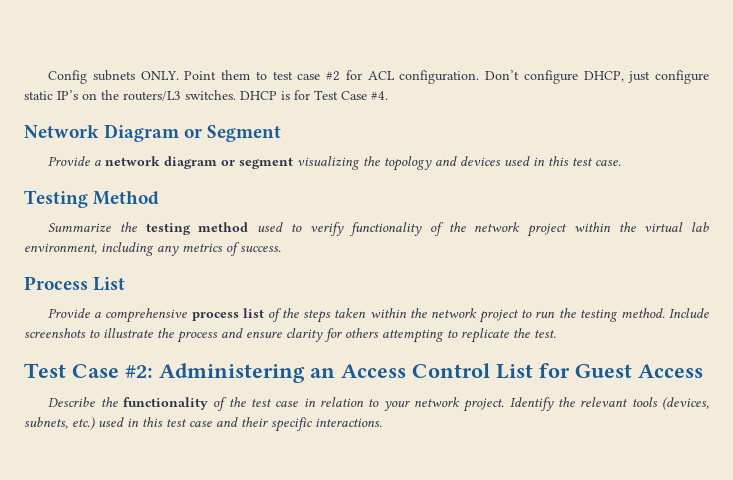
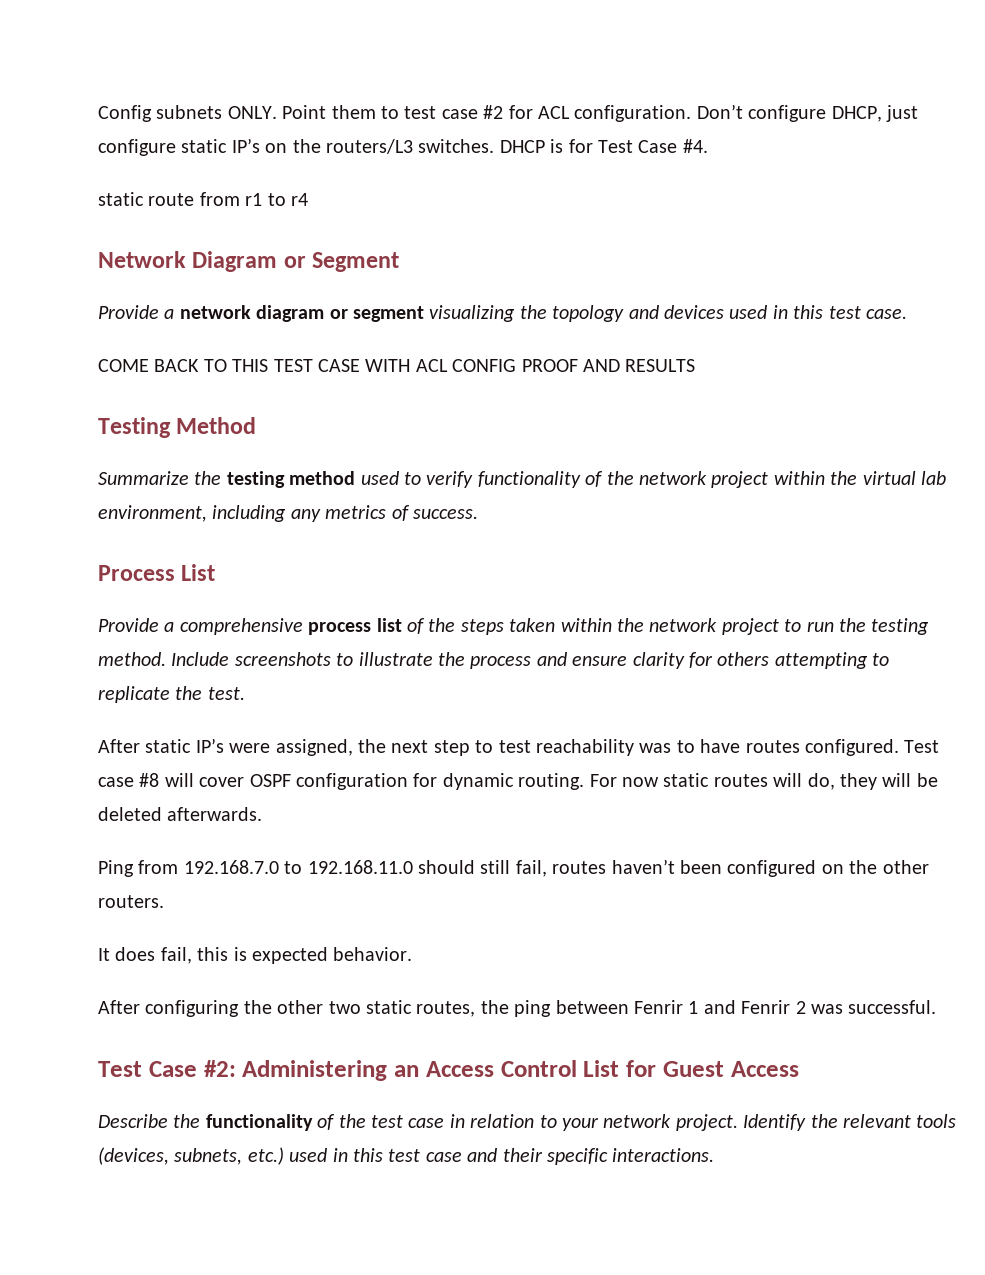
(388, 95) none -> [98,192,308,206] // static route from r1 to r4
(622, 163) none -> [98,359,696,372] // COME BACK TO THIS TEST CASE WITH ACL CONFIG PROOF AND RESULTS
(556, 334) none -> [98,738,940,756] [98,773,938,790] [98,807,263,821] [98,859,929,877] [98,895,164,908] [98,947,413,964] [98,1000,937,1017] // After static IP’s were assigned, the next step to test reachability was to have routes configured. Test case #8 will cover OSPF configuration for dynamic routing. For now static routes will do, they will be deleted afterwards. // Ping from 192.168.7.0 to 192.168.11.0 should still fail, routes haven’t been configured on the other routers. // It does fail, this is expected behavior. // After configuring the other two static routes, the ping between Fenrir 1 and Fenrir 2 was successful.

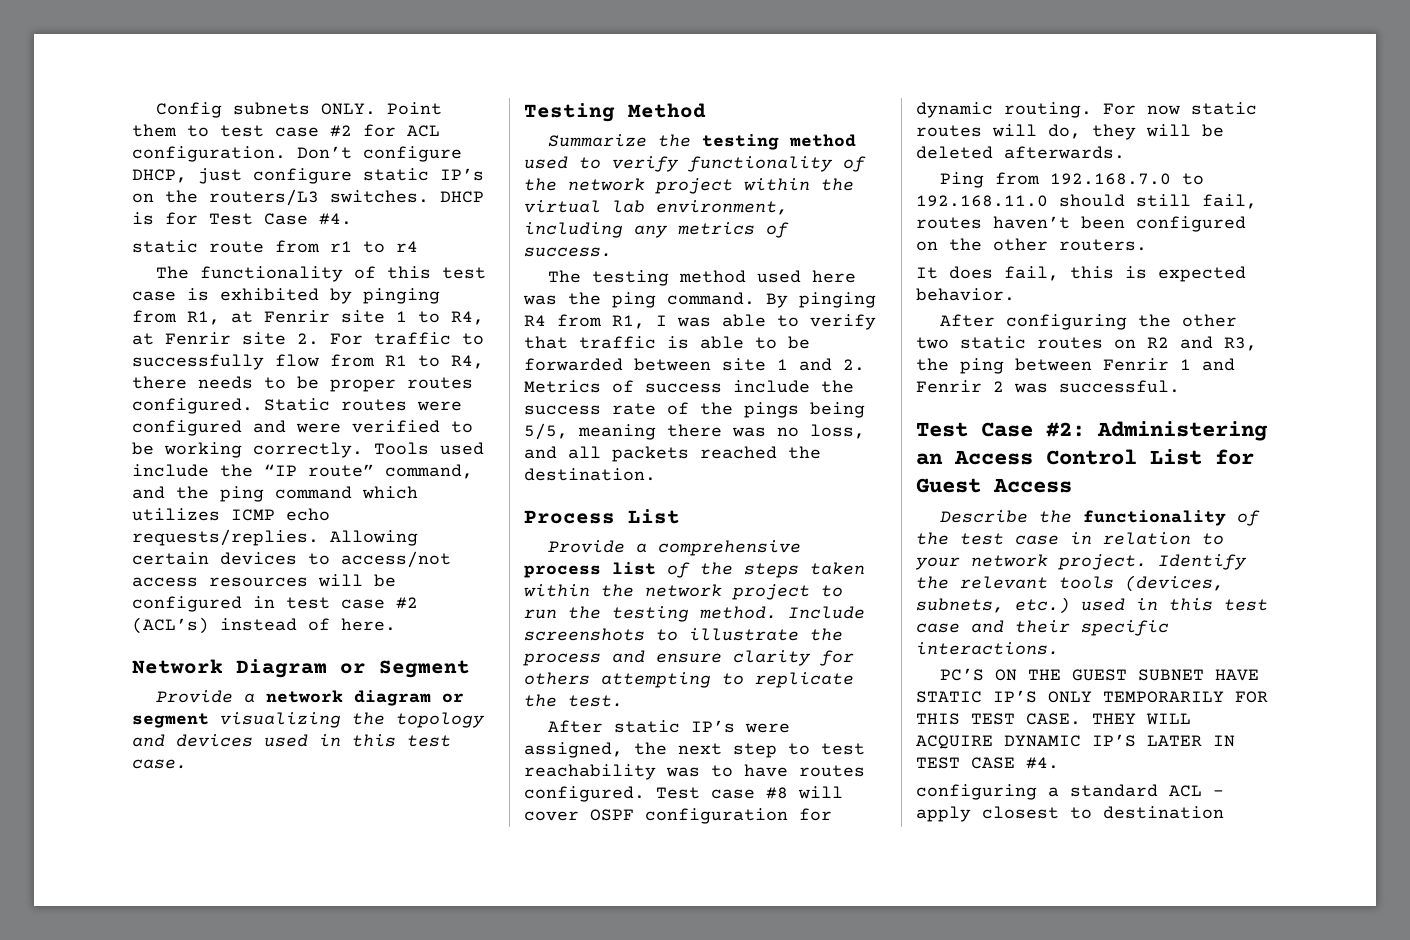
(308, 199) none -> [155,266,486,282] [132,288,440,304] [132,310,484,325] [132,332,484,345] [132,354,484,370] [132,376,473,392] [132,398,462,414] [132,420,473,436] [132,442,484,458] [132,464,473,479] [132,486,418,502] [132,508,330,521] [132,529,418,546] [132,551,451,568] [132,574,396,587] [132,596,418,612] [132,617,396,634] // The functionality of this test case is exhibited by pinging from R1, at Fenrir site 1 to R4, at Fenrir site 2. For traffic to successfully flow from R1 to R4, there needs to be proper routes configured. Static routes were configured and were verified to be working correctly. Tools used include the “IP route” command, and the ping command which utilizes ICMP echo requests/replies. Allowing certain devices to access/not access resources will be configured in test case #2 (ACL’s) instead of here.
[98,359,696,372] // COME BACK TO THIS TEST CASE WITH ACL CONFIG PROOF AND RESULTS -> (187, 764) none
(478, 514) none -> [547,270,856,286] [523,292,876,308] [524,314,876,330] [524,336,810,349] [524,358,865,371] [524,380,854,393] [524,402,865,418] [524,423,865,440] [524,446,821,462] [524,468,656,481] // The testing method used here was the ping command. By pinging R4 from R1, I was able to verify that traffic is able to be forwarded between site 1 and 2. Metrics of success include the success rate of the pings being 5/5, meaning there was no loss, and all packets reached the destination.
[416,1001,476,1017] routes, -> [1037,336,1257,351] routes on R2 and R3,
(715, 1155) none -> [939,668,1259,681] [916,690,1268,703] [916,713,1191,725] [916,734,1235,749] [916,757,1059,769] [916,784,1224,800] [916,806,1224,822] // PC’S ON THE GUEST SUBNET HAVE STATIC IP’S ONLY TEMPORARILY FOR THIS TEST CASE. THEY WILL ACQUIRE DYNAMIC IP’S LATER IN TEST CASE #4. // configuring a standard ACL – apply closest to destination

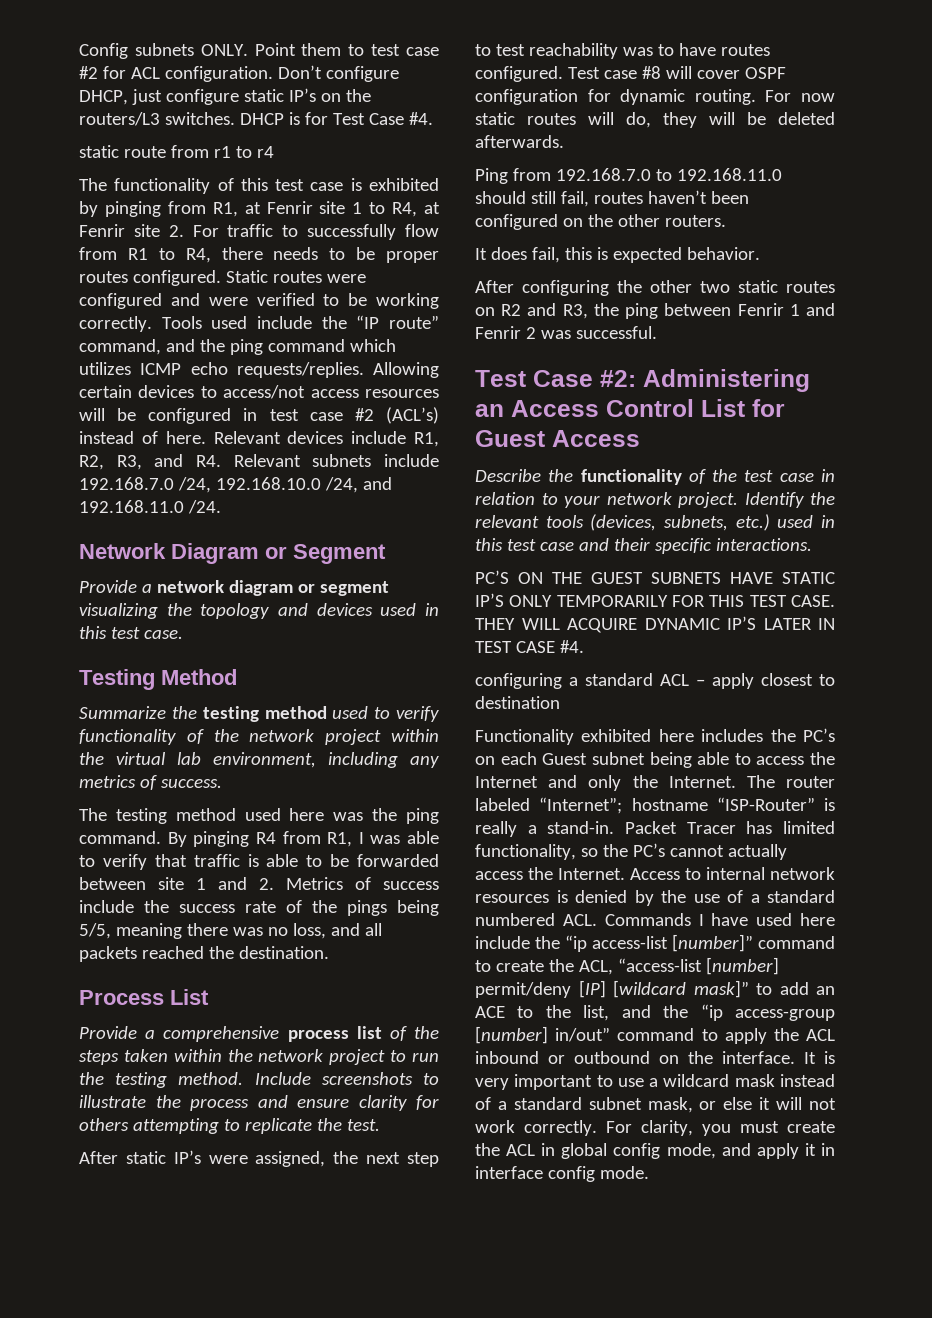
(396, 624) none -> [213,431,439,447] [79,454,439,470] [79,477,392,493] [79,500,221,514] Relevant devices include R1, R2, R3, and R4. Relevant subnets include 192.168.7.0 /24, 192.168.10.0 /24, and 192.168.11.0 /24.
[1137,669,1204,681] SUBNET -> [651,572,721,584] SUBNETS
(1224, 812) none -> [475,728,835,745] [475,752,835,768] [475,775,835,791] [475,797,835,814] [475,821,835,837] [475,843,787,860] [475,867,835,880] [475,890,835,906] [475,913,835,926] [475,934,835,952] [475,957,779,975] [475,980,835,998] [475,1004,835,1021] [475,1026,835,1044] [475,1051,835,1064] [475,1074,835,1090] [475,1097,837,1113] [475,1120,835,1136] [475,1143,835,1159] [475,1166,649,1182] // Functionality exhibited here includes the PC’s on each Guest subnet being able to access the Internet and only the Internet. The router labeled “Internet”; hostname “ISP-Router” is really a stand-in. Packet Tracer has limited functionality, so the PC’s cannot actually access the Internet. Access to internal network resources is denied by the use of a standard numbered ACL. Commands I have used here include the “ip access-list [number]” command to create the ACL, “access-list [number] permit/deny [IP] [wildcard mask]” to add an ACE to the list, and the “ip access-group [number] in/out” command to apply the ACL inbound or outbound on the interface. It is very important to use a wildcard mask instead of a standard subnet mask, or else it will not work correctly. For clarity, you must create the ACL in global config mode, and apply it in interface config mode.

